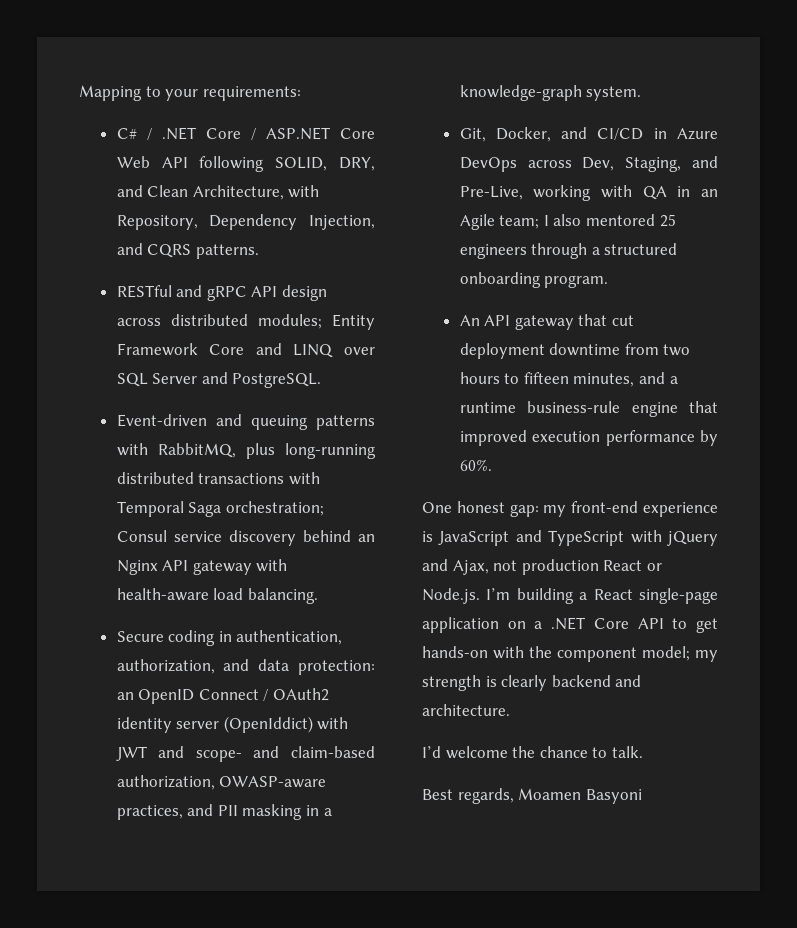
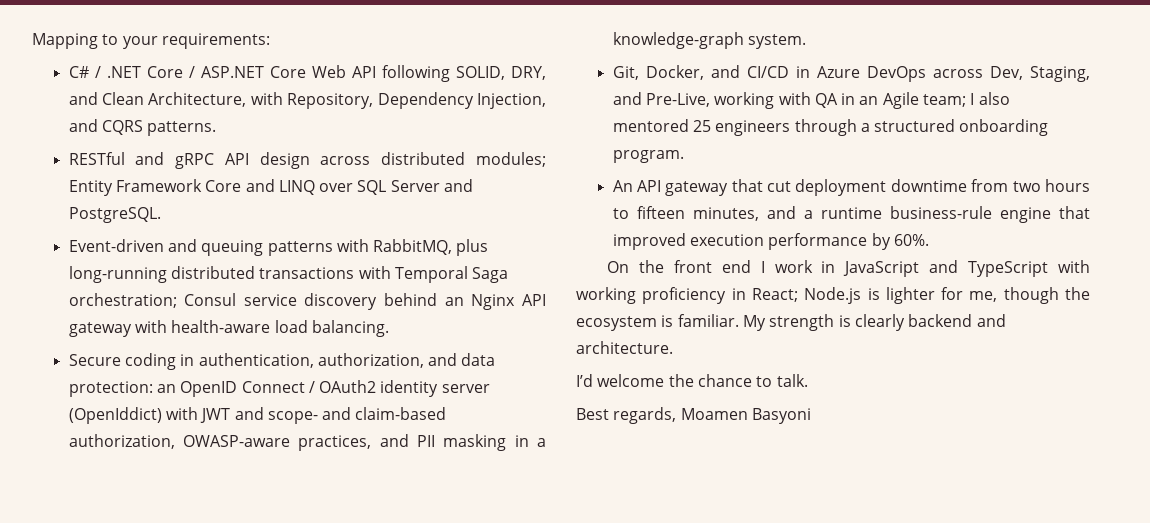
[422,501,718,517] [422,530,718,546] [422,559,662,575] [422,588,718,604] [422,617,718,633] [422,646,718,662] One honest gap: my front-end experience is JavaScript and TypeScript with jQuery and Ajax, not production React or Node.js. I’m building a React single-page application on a .NET Core API to get hands-on with the component model; my -> [607,260,1090,277] [576,287,1090,304] [576,314,766,331] On the front end I work in JavaScript and TypeScript with working proficiency in React; Node.js is lighter for me, though the ecosystem is familiar. My

